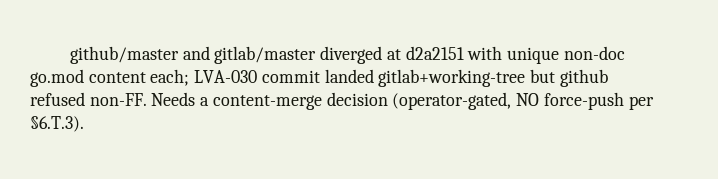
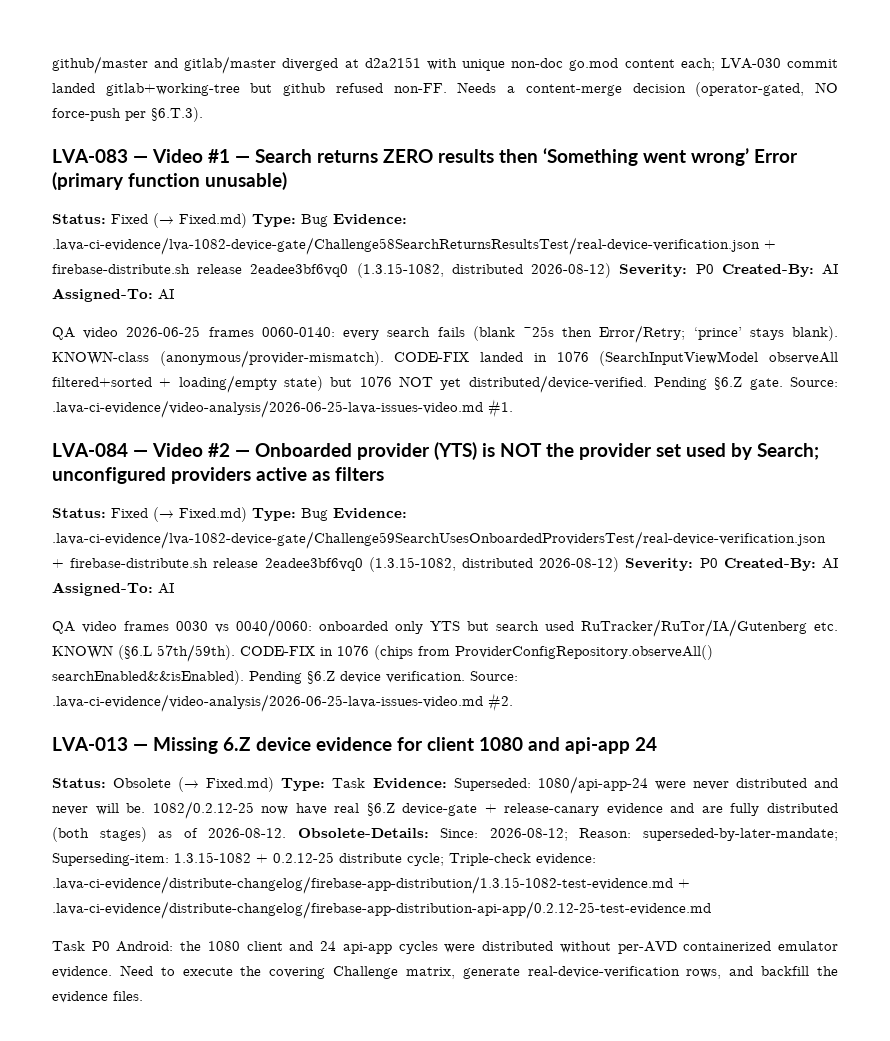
(84, 124) none -> [52,148,798,166] [52,172,287,190] [52,213,407,228] [52,237,776,255] [52,263,838,278] [52,288,174,302] [52,325,838,343] [52,350,838,368] [52,375,838,393] [52,399,513,418] [52,442,819,460] [52,467,384,484] [52,507,407,522] [52,531,826,549] [52,557,839,572] [52,582,174,596] [52,619,838,637] [52,644,713,662] [52,670,518,685] [52,693,513,712] [52,737,657,754] [52,776,839,794] [52,801,838,819] [52,827,838,842] [52,852,596,866] [52,876,690,894] [52,901,711,919] [52,941,839,954] [52,965,838,979] [52,991,143,1003] // LVA-083 — Video #1 — Search returns ZERO results then ‘Something went wrong’ Error (primary function unusable) // Status: Fixed (→ Fixed.md) Type: Bug Evidence: .lava-ci-evidence/lva-1082-device-gate/Challenge58SearchReturnsResultsTest/real-device-verification.json + firebase-distribute.sh release 2eadee3bf6vq0 (1.3.15-1082, distributed 2026-08-12) Severity: P0 Created-By: AI Assigned-To: AI // QA video 2026-06-25 frames 0060-0140: every search fails (blank ~25s then Error/Retry; ‘prince’ stays blank). KNOWN-class (anonymous/provider-mismatch). CODE-FIX landed in 1076 (SearchInputViewModel observeAll filtered+sorted + loading/empty state) but 1076 NOT yet distributed/device-verified. Pending §6.Z gate. Source: .lava-ci-evidence/video-analysis/2026-06-25-lava-issues-video.md #1. // LVA-084 — Video #2 — Onboarded provider (YTS) is NOT the provider set used by Search; unconfigured providers active as filters // Status: Fixed (→ Fixed.md) Type: Bug Evidence: .lava-ci-evidence/lva-1082-device-gate/Challenge59SearchUsesOnboardedProvidersTest/real-device-verification.json + firebase-distribute.sh release 2eadee3bf6vq0 (1.3.15-1082, distributed 2026-08-12) Severity: P0 Created-By: AI Assigned-To: AI // QA video frames 0030 vs 0040/0060: onboarded only YTS but search used RuTracker/RuTor/IA/Gutenberg etc. KNOWN (§6.L 57th/59th). CODE-FIX in 1076 (chips from ProviderConfigRepository.observeAll() searchEnabled&&isEnabled). Pending §6.Z device verification. Source: .lava-ci-evidence/video-analysis/2026-06-25-lava-issues-video.md #2. // LVA-013 — Missing 6.Z device evidence for client 1080 and api-app 24 // Status: Obsolete (→ Fixed.md) Type: Task Evidence: Superseded: 1080/api-app-24 were never distributed and never will be. 1082/0.2.12-25 now have real §6.Z device-gate + release-canary evidence and are fully distributed (both stages) as of 2026-08-12. Obsolete-Details: Since: 2026-08-12; Reason: superseded-by-later-mandate; Superseding-item: 1.3.15-1082 + 0.2.12-25 distribute cycle; Triple-check evidence: .lava-ci-evidence/distribute-changelog/firebase-app-distribution/1.3.15-1082-test-evidence.md + .lava-ci-evidence/distribute-changelog/firebase-app-distribution-api-app/0.2.12-25-test-evidence.md // Task P0 Android: the 1080 client and 24 api-app cycles were distributed without per-AVD containerized emulator evidence. Need to execute the covering Challenge matrix, generate real-device-verification rows, and backfill the evidence files.

